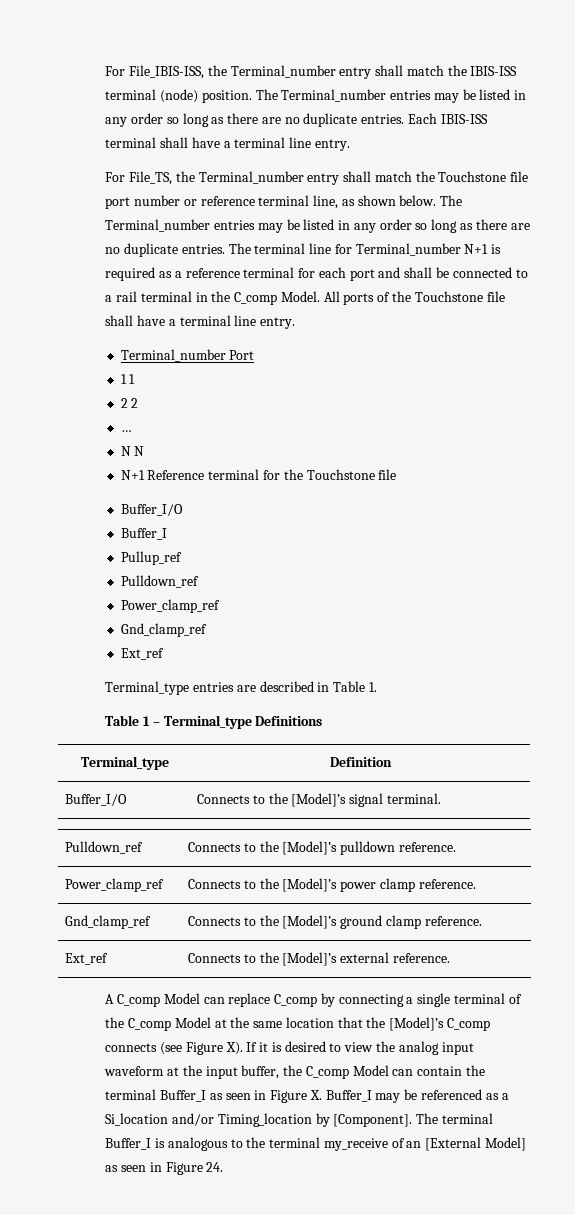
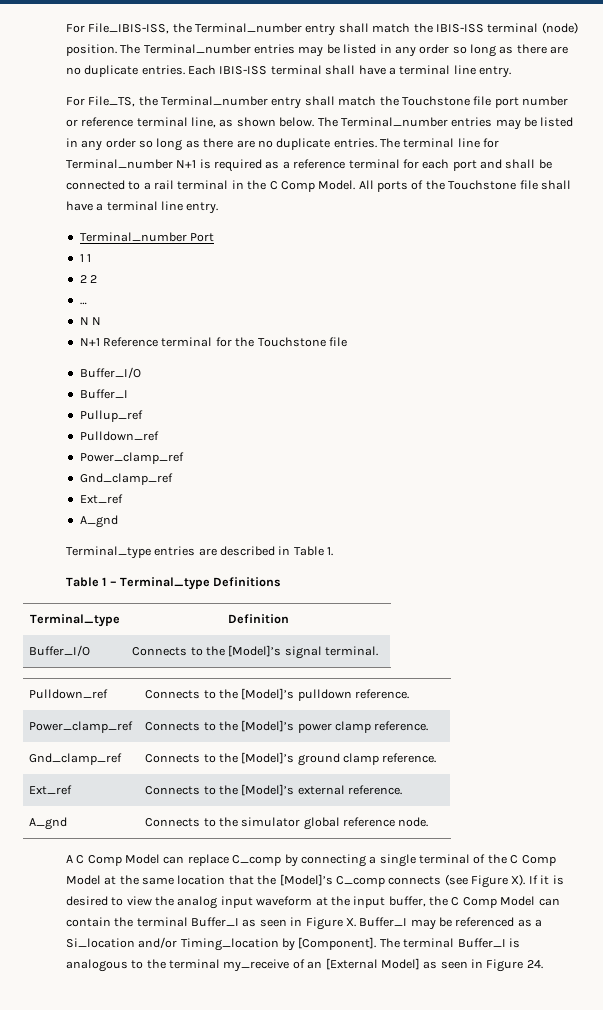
[234,292,278,305] C_comp -> [269,181,315,192] C Comp
(164, 654) none -> [79,515,118,528] // A_gnd
(450, 958) none -> [29,817,68,830] [145,817,429,830] // A_gnd | Connects to the simulator global reference node.
[117,994,161,1007] C_comp -> [76,855,122,866] C Comp
[128,1018,172,1031] C_comp -> [510,855,556,866] C Comp
[305,1066,349,1079] C_comp -> [451,897,497,908] C Comp

